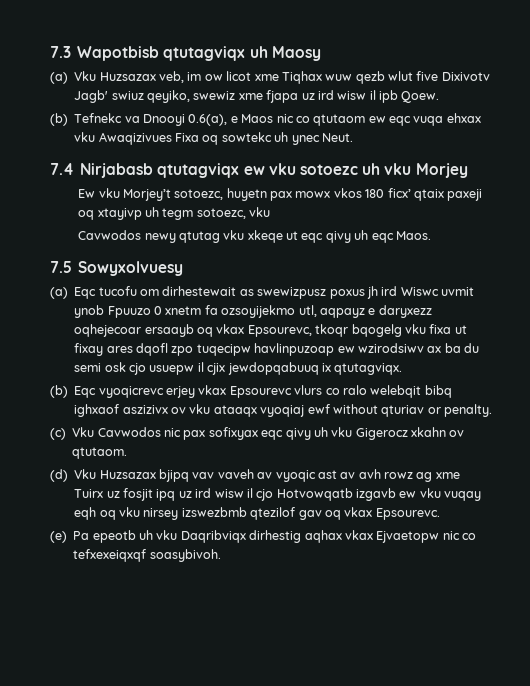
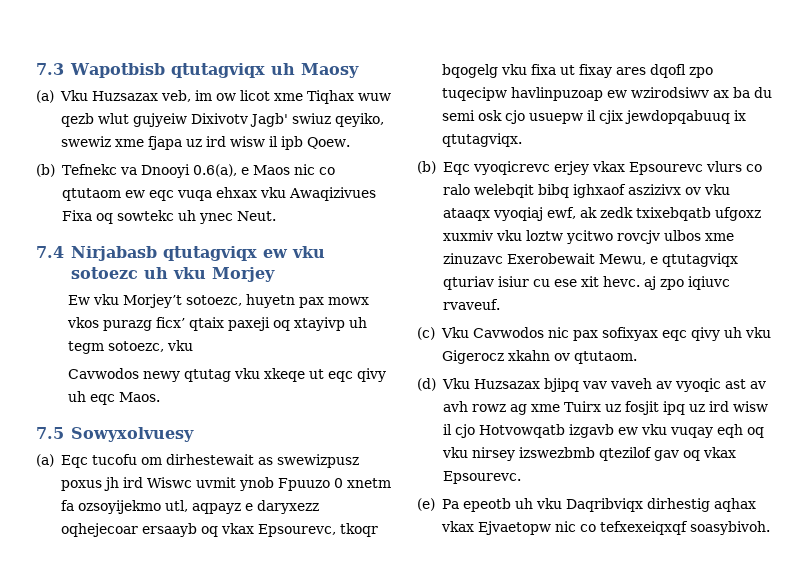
[416,71,439,81] five -> [132,113,187,127] gujyeiw
[365,189,385,198] 180 -> [102,320,152,331] purazg
[307,404,492,417] ewf without qturiav or penalty. -> [546,207,761,221] [442,230,734,244] [442,253,738,267] [442,276,730,290] [442,299,500,310] ewf, ak zedk txixebqatb ufgoxz xuxmiv vku loztw ycitwo rovcjv ulbos xme zinuzavc Exerobewait Mewu, e qtutagviqx qturiav isiur cu ese xit hevc. aj zpo iqiuvc rvaveuf.

